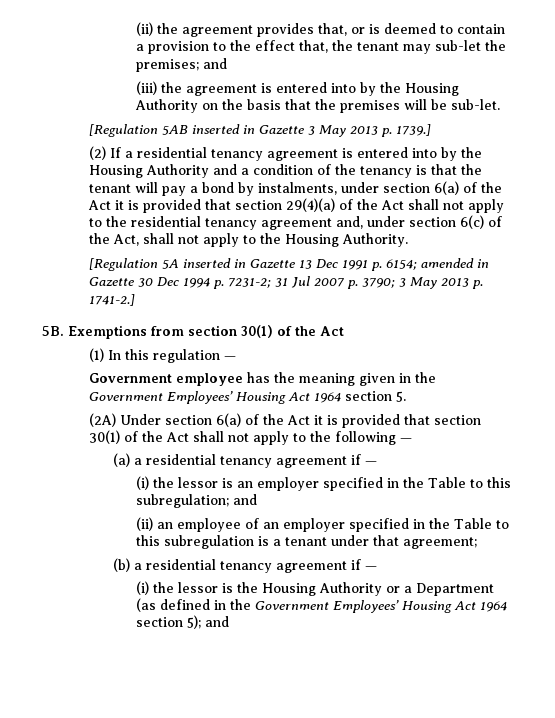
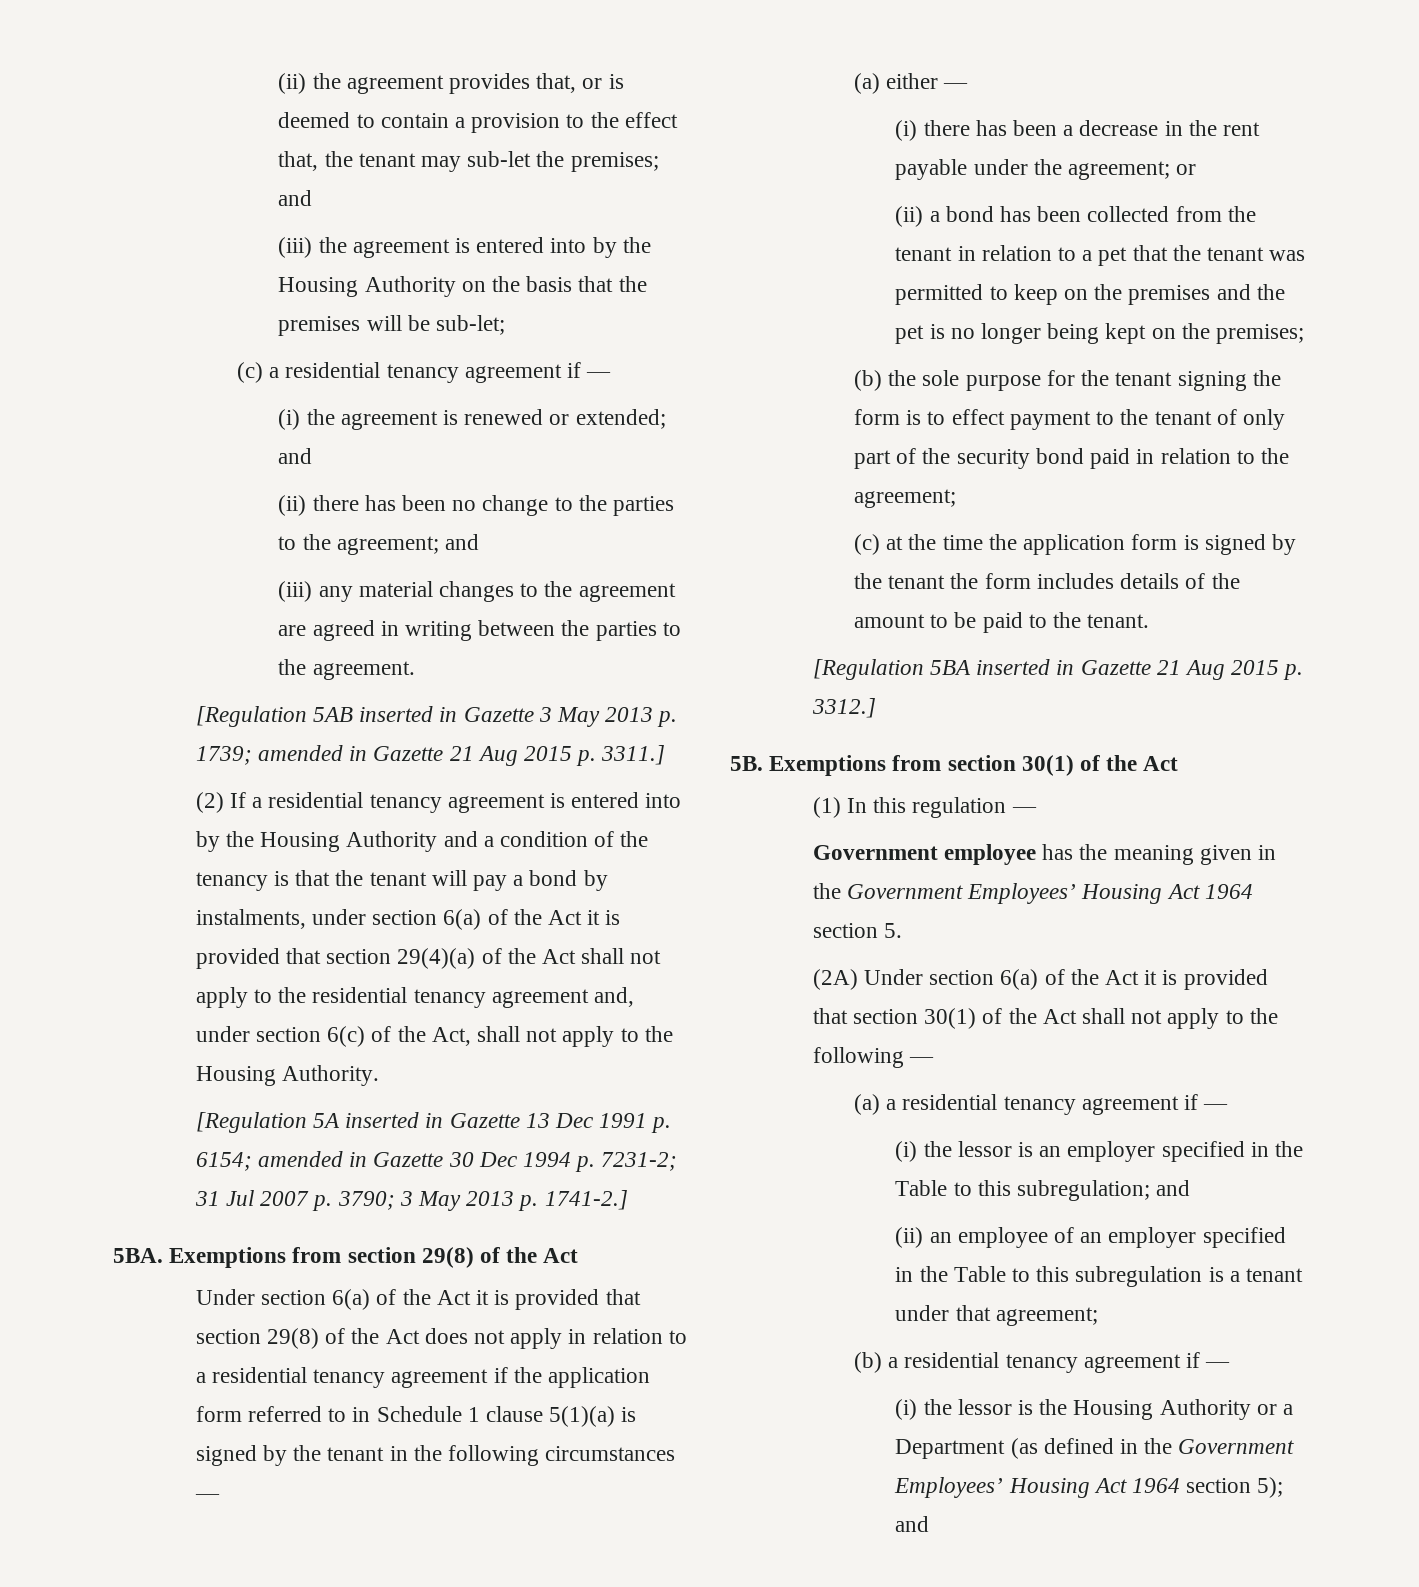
[451,99,501,110] sub-let. -> [436,315,506,335] [237,362,612,383] [278,409,666,430] [278,448,313,464] [278,495,675,516] [278,534,480,555] [278,581,676,602] [278,620,681,641] [278,659,415,680] sub-let; // (c) a residential tenancy agreement if — // (i) the agreement is renewed or extended; and // (ii) there has been no change to the parties to the agreement; and // (iii) any material changes to the agreement are agreed in writing between the parties to the agreement.
[396,124,432,136] 1739.] -> [195,745,666,766] 1739; amended in Gazette 21 Aug 2015 p. 3311.]
(136, 300) none -> [113,1247,579,1268] [195,1289,641,1310] [195,1328,687,1349] [195,1367,650,1388] [195,1406,637,1427] [195,1445,676,1466] [194,1494,220,1500] [854,73,969,94] [895,120,1261,141] [895,159,1197,180] [895,206,1256,227] [895,245,1306,266] [895,284,1285,305] [895,323,1305,344] [854,370,1281,391] [854,409,1285,430] [854,448,1289,469] [854,489,957,508] [854,534,1296,555] [854,573,1240,589] [854,612,1150,633] [812,659,1304,680] [811,698,876,718] // 5BA. Exemptions from section 29(8) of the Act // Under section 6(a) of the Act it is provided that section 29(8) of the Act does not apply in relation to a residential tenancy agreement if the application form referred to in Schedule 1 clause 5(1)(a) is signed by the tenant in the following circumstances — // (a) either — // (i) there has been a decrease in the rent payable under the agreement; or // (ii) a bond has been collected from the tenant in relation to a pet that the tenant was permitted to keep on the premises and the pet is no longer being kept on the premises; // (b) the sole purpose for the tenant signing the form is to effect payment to the tenant of only part of the security bond paid in relation to the agreement; // (c) at the time the application form is signed by the tenant the form includes details of the amount to be paid to the tenant. // [Regulation 5BA inserted in Gazette 21 Aug 2015 p. 3312.]

